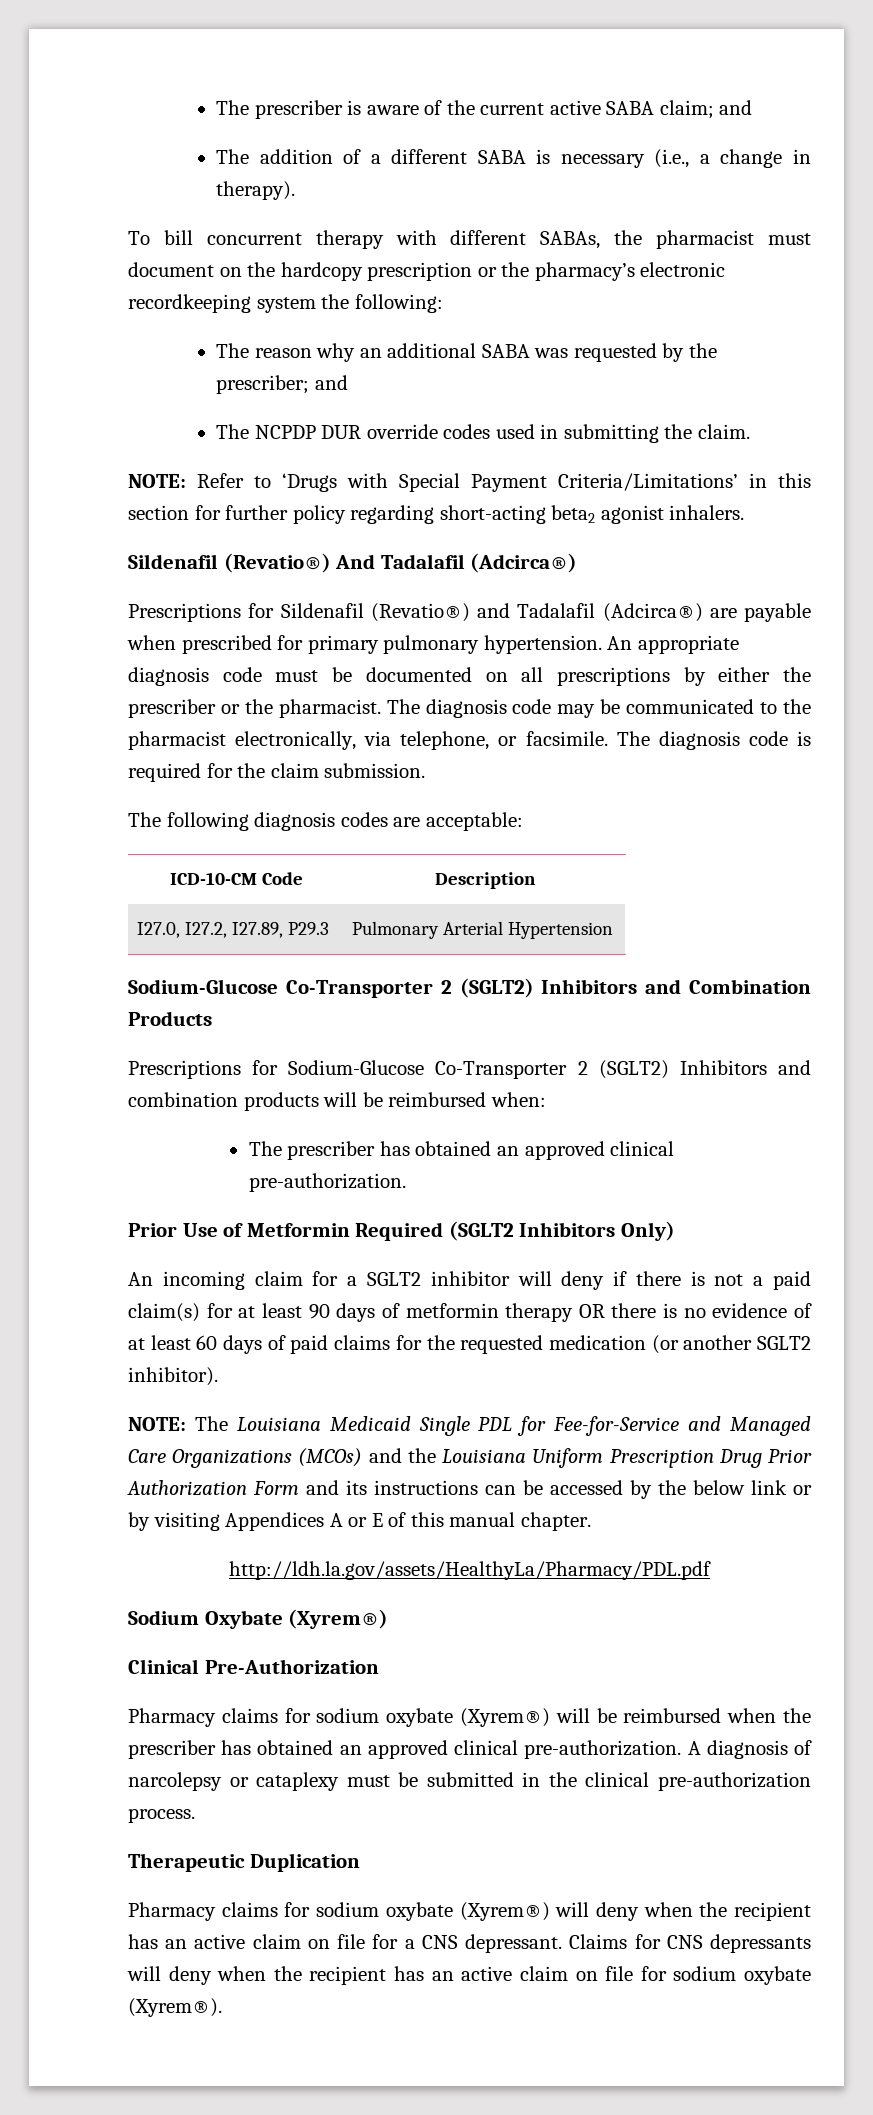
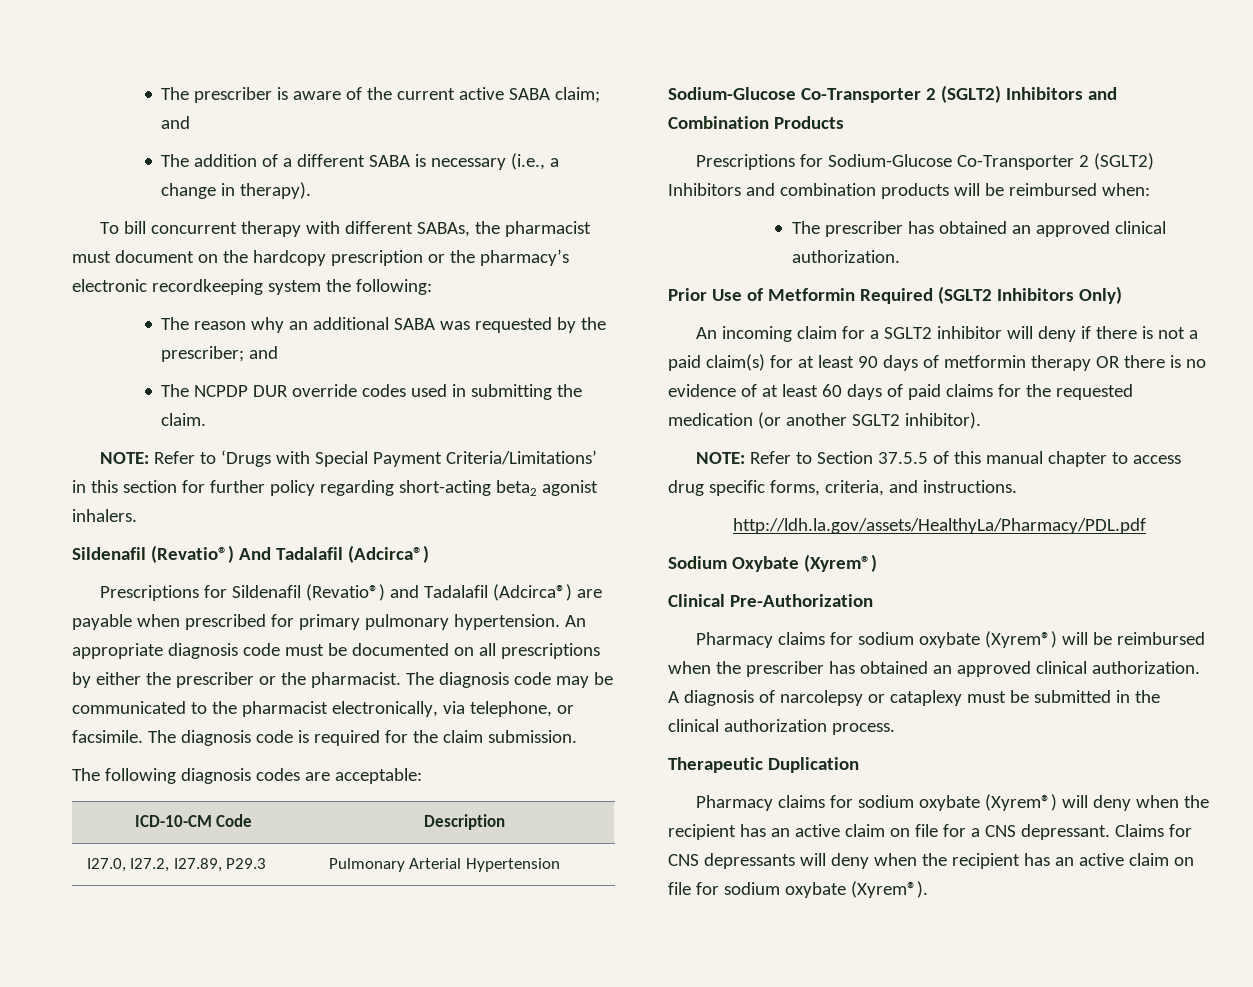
[248,1173,406,1192] pre-authorization. -> [791,250,900,263] authorization.
[194,1416,812,1436] [128,1448,812,1468] [127,1480,812,1499] [128,1512,591,1531] The Louisiana Medicaid Single PDL for Fee-for-Service and Managed Care Organizations (MCOs) and the Louisiana Uniform Prescription Drug Prior Authorization Form and its instructions can be accessed by the below link or by visiting Appendices A or E of this manual chapter. -> [750,451,1182,467] [668,480,1017,496] Refer to Section 37.5.5 of this manual chapter to access drug specific forms, criteria, and instructions.
[524,1740,682,1759] pre-authorization. -> [1091,661,1200,674] authorization.
[657,1772,811,1791] pre-authorization -> [723,719,827,732] authorization

